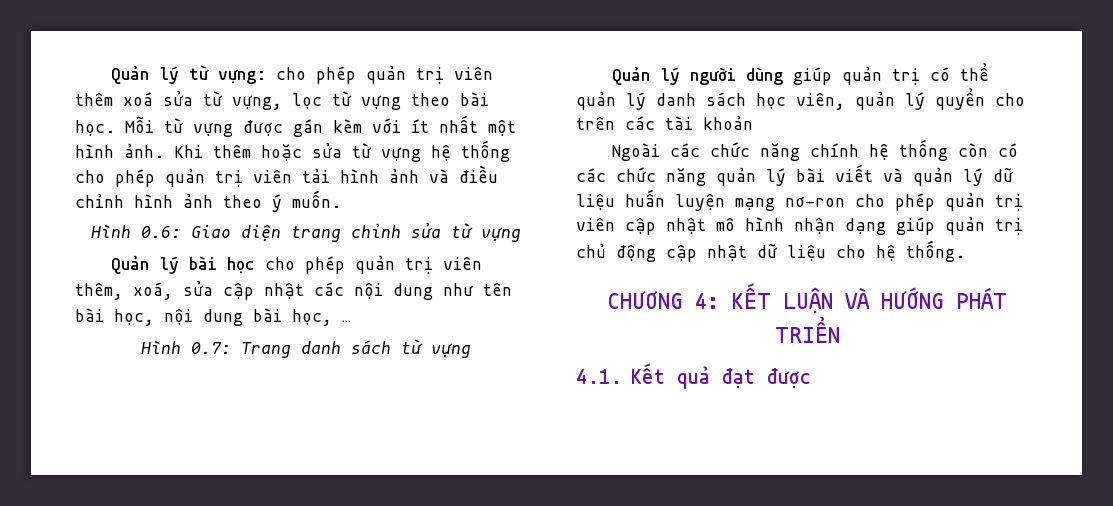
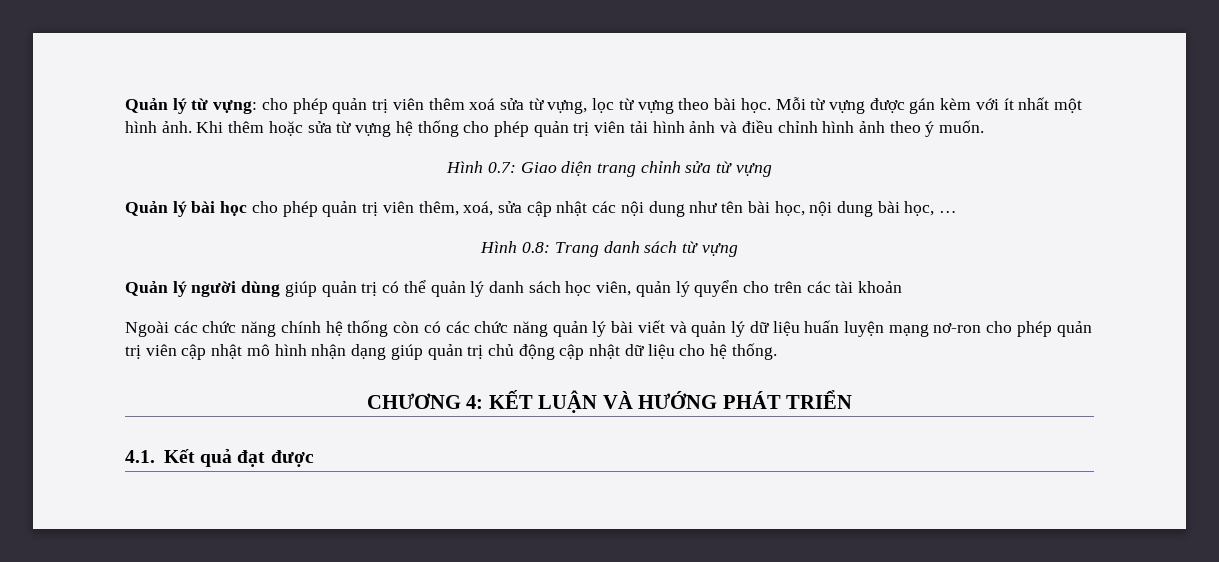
[141,226,181,238] 0.6: -> [487,162,516,173] 0.7:
[191,342,231,354] 0.7: -> [522,242,551,253] 0.8:

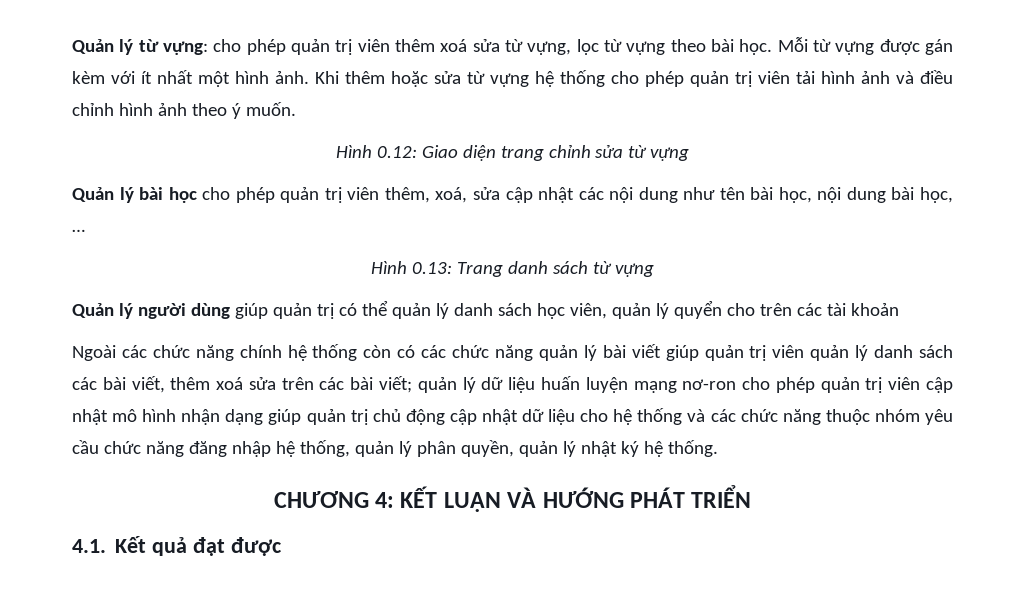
[487,162,516,173] 0.7: -> [376,146,417,158] 0.12:
[522,242,551,253] 0.8: -> [412,262,453,274] 0.13:
[669,321,687,333] và -> [665,345,954,361] [72,376,413,393] giúp quản trị viên quản lý danh sách các bài viết, thêm xoá sửa trên các bài viết;
(728, 351) none -> [637,408,953,425] [72,440,663,457] thống và các chức năng thuộc nhóm yêu cầu chức năng đăng nhập hệ thống, quản lý phân quyền, quản lý nhật ký hệ

